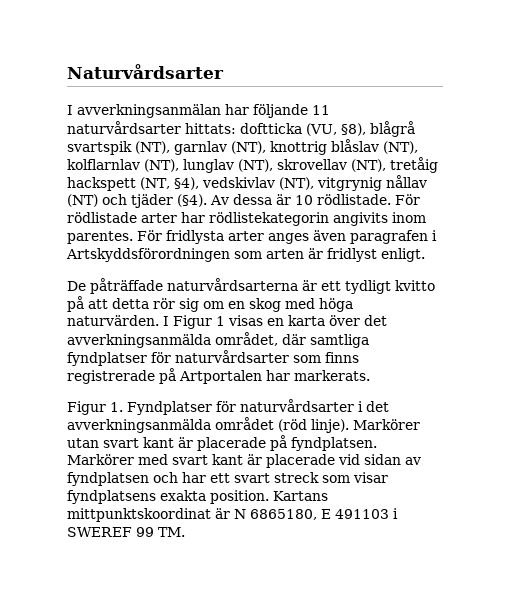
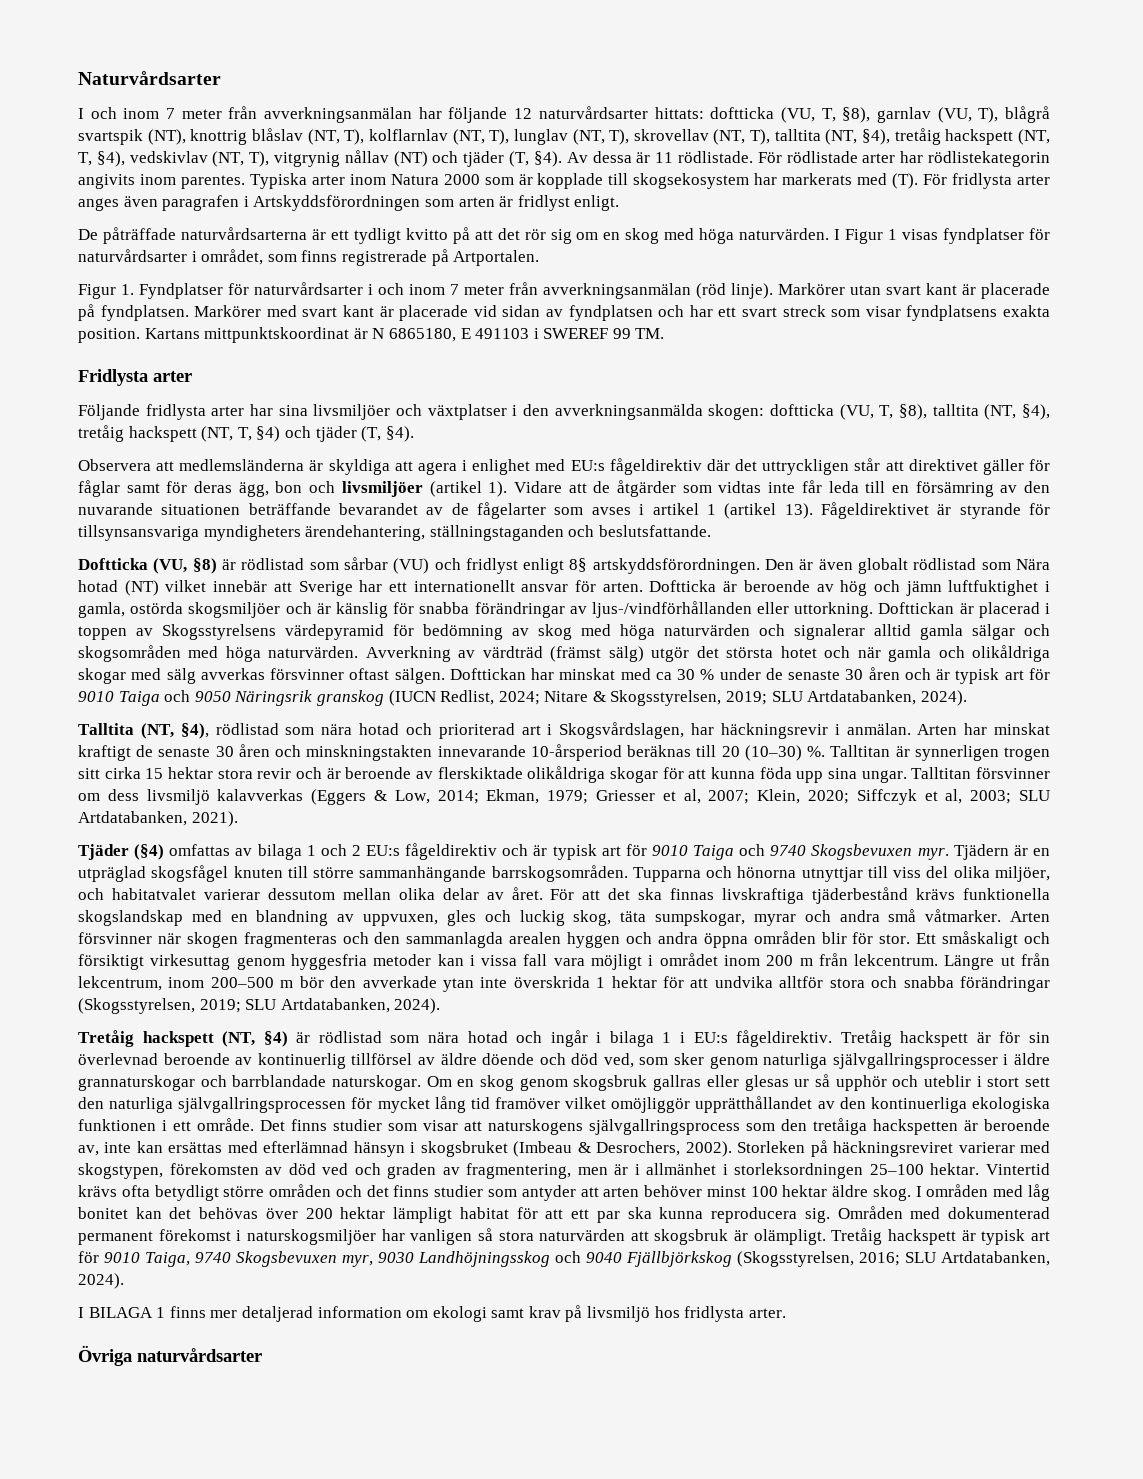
(73, 110) none -> [90,106,258,119] och inom 7 meter från
[312,105,330,115] 11 -> [514,108,533,119] 12
[340,121,415,137] [67,139,418,155] [67,157,438,173] [67,177,170,191] §8), blågrå svartspik (NT), garnlav (NT), knottrig blåslav (NT), kolflarnlav (NT), lunglav (NT), skrovellav (NT), tretåig hackspett (NT, -> [821,106,1051,123] [78,128,1050,145] [78,152,92,166] T, §8), garnlav (VU, T), blågrå svartspik (NT), knottrig blåslav (NT, T), kolflarnlav (NT, T), lunglav (NT, T), skrovellav (NT, T), talltita (NT, §4), tretåig hackspett (NT, T,
[278,177,314,190] (NT), -> [212,151,270,167] (NT, T),
[177,194,207,207] (§4). -> [509,151,562,167] (T, §4).
[295,195,313,205] 10 -> [655,152,674,163] 11
(133, 237) none -> [249,173,919,189] Typiska arter inom Natura 2000 som är kopplade till skogsekosystem har markerats med (T).
[112,298,149,309] detta -> [497,228,520,240] det
[267,315,387,326] [67,332,369,348] en karta över det avverkningsanmälda området, där samtliga -> (939, 234) none
(289, 356) none -> [191,249,264,265] i området,
[179,370,370,384] Artportalen har markerats. -> [453,250,540,266] Artportalen.
[366,401,389,412] [67,417,274,433] det avverkningsanmälda området -> [378,282,691,299] och inom 7 meter från avverkningsanmälan
(185, 532) none -> [78,369,192,386] [78,404,1050,420] [78,425,414,442] [78,458,1050,475] [78,480,1050,497] [78,502,1051,519] [78,525,711,541] [78,557,1050,574] [78,580,1051,596] [78,601,1050,618] [78,624,1050,640] [78,645,1050,662] [78,667,1050,684] [78,690,967,706] [78,722,1051,739] [78,744,1050,761] [78,766,1050,783] [78,789,1050,805] [78,811,238,827] [78,843,1051,860] [78,865,1050,882] [78,887,1050,904] [78,909,1051,926] [78,931,1051,948] [78,953,1050,970] [78,976,1050,992] [78,998,441,1014] [78,1030,1050,1047] [78,1053,1050,1069] [78,1074,1051,1091] [78,1096,1050,1113] [78,1118,1050,1135] [78,1140,1050,1157] [78,1163,1050,1179] [78,1184,1050,1201] [78,1206,1050,1223] [78,1228,1050,1245] [78,1251,1050,1267] [78,1273,124,1289] [78,1305,786,1322] [78,1345,262,1366] // Fridlysta arter // Följande fridlysta arter har sina livsmiljöer och växtplatser i den avverkningsanmälda skogen: doftticka (VU, T, §8), talltita (NT, §4), tretåig hackspett (NT, T, §4) och tjäder (T, §4). // Observera att medlemsländerna är skyldiga att agera i enlighet med EU:s fågeldirektiv där det uttryckligen står att direktivet gäller för fåglar samt för deras ägg, bon och livsmiljöer (artikel 1). Vidare att de åtgärder som vidtas inte får leda till en försämring av den nuvarande situationen beträffande bevarandet av de fågelarter som avses i artikel 1 (artikel 13). Fågeldirektivet är styrande för tillsynsansvariga myndigheters ärendehantering, ställningstaganden och beslutsfattande. // Doftticka (VU, §8) är rödlistad som sårbar (VU) och fridlyst enligt 8§ artskyddsförordningen. Den är även globalt rödlistad som Nära hotad (NT) vilket innebär att Sverige har ett internationellt ansvar för arten. Doftticka är beroende av hög och jämn luftfuktighet i gamla, ostörda skogsmiljöer och är känslig för snabba förändringar av ljus-/vindförhållanden eller uttorkning. Dofttickan är placerad i toppen av Skogsstyrelsens värdepyramid för bedömning av skog med höga naturvärden och signalerar alltid gamla sälgar och skogsområden med höga naturvärden. Avverkning av värdträd (främst sälg) utgör det största hotet och när gamla och olikåldriga skogar med sälg avverkas försvinner oftast sälgen. Dofttickan har minskat med ca 30 % under de senaste 30 åren och är typisk art för 9010 Taiga och 9050 Näringsrik granskog (IUCN Redlist, 2024; Nitare & Skogsstyrelsen, 2019; SLU Artdatabanken, 2024). // Talltita (NT, §4), rödlistad som nära hotad och prioriterad art i Skogsvårdslagen, har häckningsrevir i anmälan. Arten har minskat kraftigt de senaste 30 åren och minskningstakten innevarande 10-årsperiod beräknas till 20 (10–30) %. Talltitan är synnerligen trogen sitt cirka 15 hektar stora revir och är beroende av flerskiktade olikåldriga skogar för att kunna föda upp sina ungar. Talltitan försvinner om dess livsmiljö kalavverkas (Eggers & Low, 2014; Ekman, 1979; Griesser et al, 2007; Klein, 2020; Siffczyk et al, 2003; SLU Artdatabanken, 2021). // Tjäder (§4) omfattas av bilaga 1 och 2 EU:s fågeldirektiv och är typisk art för 9010 Taiga och 9740 Skogsbevuxen myr. Tjädern är en utpräglad skogsfågel knuten till större sammanhängande barrskogsområden. Tupparna och hönorna utnyttjar till viss del olika miljöer, och habitatvalet varierar dessutom mellan olika delar av året. För att det ska finnas livskraftiga tjäderbestånd krävs funktionella skogslandskap med en blandning av uppvuxen, gles och luckig skog, täta sumpskogar, myrar och andra små våtmarker. Arten försvinner när skogen fragmenteras och den sammanlagda arealen hyggen och andra öppna områden blir för stor. Ett småskaligt och försiktigt virkesuttag genom hyggesfria metoder kan i vissa fall vara möjligt i området inom 200 m från lekcentrum. Längre ut från lekcentrum, inom 200–500 m bör den avverkade ytan inte överskrida 1 hektar för att undvika alltför stora och snabba förändringar (Skogsstyrelsen, 2019; SLU Artdatabanken, 2024). // Tretåig hackspett (NT, §4) är rödlistad som nära hotad och ingår i bilaga 1 i EU:s fågeldirektiv. Tretåig hackspett är för sin överlevnad beroende av kontinuerlig tillförsel av äldre döende och död ved, som sker genom naturliga självgallringsprocesser i äldre grannaturskogar och barrblandade naturskogar. Om en skog genom skogsbruk gallras eller glesas ur så upphör och uteblir i stort sett den naturliga självgallringsprocessen för mycket lång tid framöver vilket omöjliggör upprätthållandet av den kontinuerliga ekologiska funktionen i ett område. Det finns studier som visar att naturskogens självgallringsprocess som den tretåiga hackspetten är beroende av, inte kan ersättas med efterlämnad hänsyn i skogsbruket (Imbeau & Desrochers, 2002). Storleken på häckningsreviret varierar med skogstypen, förekomsten av död ved och graden av fragmentering, men är i allmänhet i storleksordningen 25–100 hektar. Vintertid krävs ofta betydligt större områden och det finns studier som antyder att arten behöver minst 100 hektar äldre skog. I områden med låg bonitet kan det behövas över 200 hektar lämpligt habitat för att ett par ska kunna reproducera sig. Områden med dokumenterad permanent förekomst i naturskogsmiljöer har vanligen så stora naturvärden att skogsbruk är olämpligt. Tretåig hackspett är typisk art för 9010 Taiga, 9740 Skogsbevuxen myr, 9030 Landhöjningsskog och 9040 Fjällbjörkskog (Skogsstyrelsen, 2016; SLU Artdatabanken, 2024). // I BILAGA 1 finns mer detaljerad information om ekologi samt krav på livsmiljö hos fridlysta arter. // Övriga naturvårdsarter

